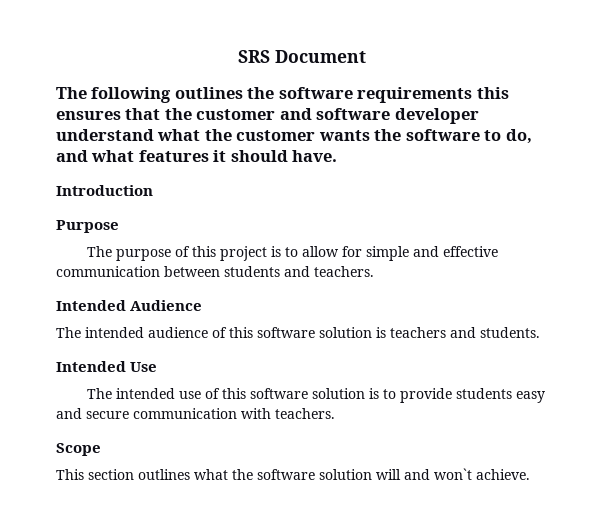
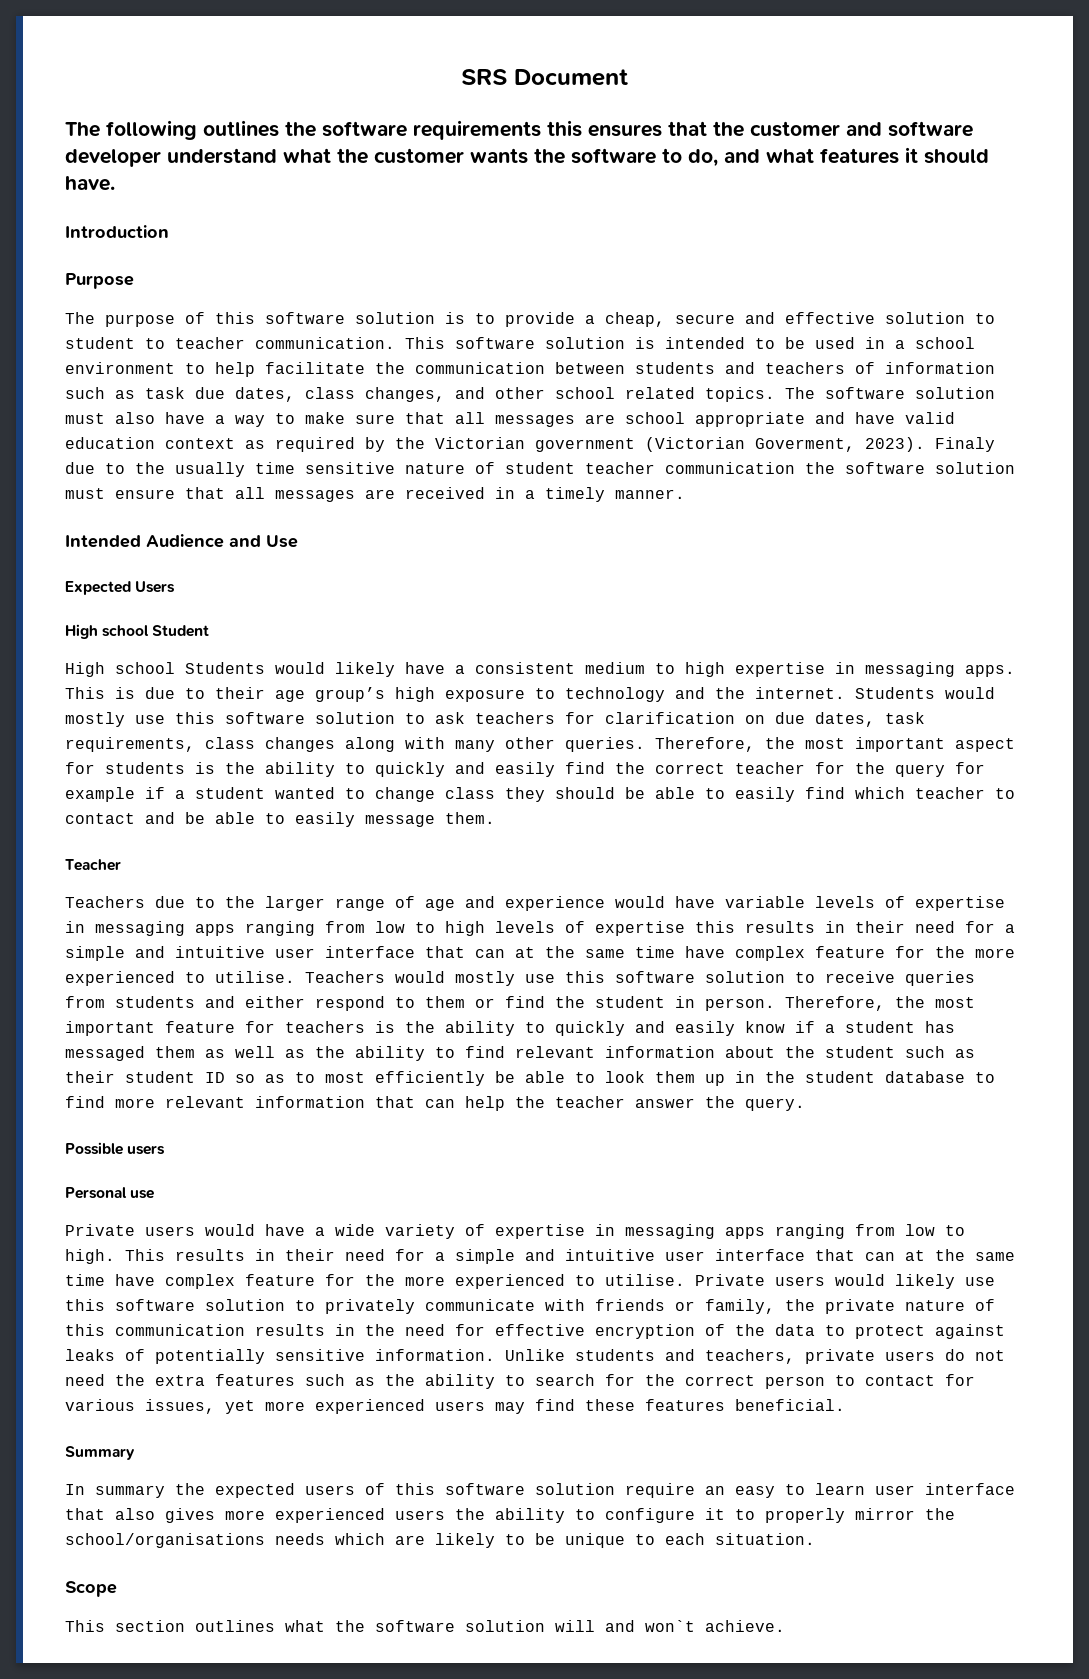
[219,246,498,261] [56,266,374,277] [56,300,203,311] [56,327,540,338] [56,361,158,372] [86,388,246,399] project is to allow for simple and effective communication between students and teachers. // Intended Audience // The intended audience of this software solution is teachers and students. // Intended Use // The intended use of this -> (255, 318) none
[455,388,545,403] [56,408,335,419] students easy and secure communication with teachers. -> [585,312,995,327] [65,337,975,349] [65,362,995,377] [65,387,995,402] [65,412,955,427] [65,437,995,452] [65,462,1015,477] [65,487,685,502] [65,534,298,548] [65,581,176,595] [65,624,210,639] [65,662,1015,677] [65,687,995,702] [65,712,925,727] [65,737,1015,752] [65,762,985,777] [65,787,1015,802] [65,812,495,827] [65,859,121,871] [65,896,1005,911] [65,921,1015,936] [65,946,1015,961] [65,971,975,986] [65,996,975,1011] [65,1021,955,1036] [65,1046,975,1061] [65,1071,995,1086] [65,1096,805,1111] [65,1142,166,1155] [65,1187,155,1199] [65,1224,965,1239] [65,1249,1015,1264] [65,1274,995,1289] [65,1299,995,1314] [65,1324,1005,1339] [65,1349,1005,1364] [65,1374,975,1389] [65,1399,845,1414] [65,1446,135,1460] [65,1483,1015,1498] [65,1508,955,1523] [65,1533,815,1548] a cheap, secure and effective solution to student to teacher communication. This software solution is intended to be used in a school environment to help facilitate the communication between students and teachers of information such as task due dates, class changes, and other school related topics. The software solution must also have a way to make sure that all messages are school appropriate and have valid education context as required by the Victorian government (Victorian Goverment, 2023). Finaly due to the usually time sensitive nature of student teacher communication the software solution must ensure that all messages are received in a timely manner. // Intended Audience and Use // Expected Users // High school Student // High school Students would likely have a consistent medium to high expertise in messaging apps. This is due to their age group’s high exposure to technology and the internet. Students would mostly use this software solution to ask teachers for clarification on due dates, task requirements, class changes along with many other queries. Therefore, the most important aspect for students is the ability to quickly and easily find the correct teacher for the query for example if a student wanted to change class they should be able to easily find which teacher to contact and be able to easily message them. // Teacher // Teachers due to the larger range of age and experience would have variable levels of expertise in messaging apps ranging from low to high levels of expertise this results in their need for a simple and intuitive user interface that can at the same time have complex feature for the more experienced to utilise. Teachers would mostly use this software solution to receive queries from students and either respond to them or find the student in person. Therefore, the most important feature for teachers is the ability to quickly and easily know if a student has messaged them as well as the ability to find relevant information about the student such as their student ID so as to most efficiently be able to look them up in the student database to find more relevant information that can help the teacher answer the query. // Possible users // Personal use // Private users would have a wide variety of expertise in messaging apps ranging from low to high. This results in their need for a simple and intuitive user interface that can at the same time have complex feature for the more experienced to utilise. Private users would likely use this software solution to privately communicate with friends or family, the private nature of this communication results in the need for effective encryption of the data to protect against leaks of potentially sensitive information. Unlike students and teachers, private users do not need the extra features such as the ability to search for the correct person to contact for various issues, yet more experienced users may find these features beneficial. // Summary // In summary the expected users of this software solution require an easy to learn user interface that also gives more experienced users the ability to configure it to properly mirror the school/organisations needs which are likely to be unique to each situation.

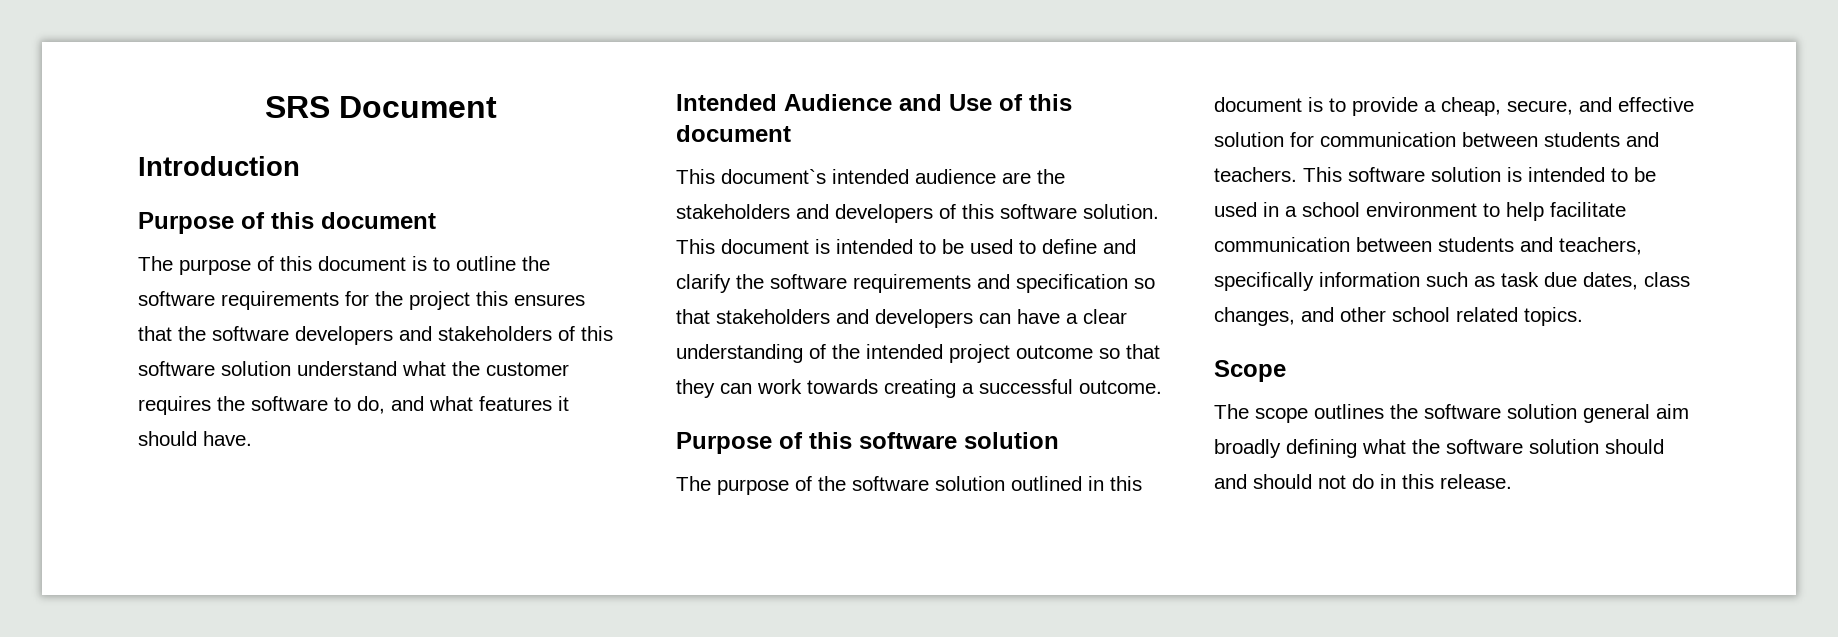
[65,120,973,140] [65,149,161,167] The following outlines the software requirements this ensures that the customer and software developer -> [138,156,300,176] [138,212,436,234] [138,256,550,275] [138,291,585,310] [138,326,613,345] [138,361,291,376] Introduction // Purpose of this document // The purpose of this document is to outline the software requirements for the project this ensures that the software developers and stakeholders of this software solution
[470,148,528,164] wants -> [138,396,211,415] requires
[65,225,169,238] [65,273,134,289] [65,312,435,327] Introduction // Purpose // The purpose of this software solution -> [676,94,1072,111] [676,125,791,142] [676,169,1065,184] [676,204,1159,223] [676,239,1136,254] [676,274,1155,293] [676,309,1127,328] [676,344,1160,363] [676,379,1162,398] [676,432,1059,454] [676,476,1142,495] [1214,97,1302,112] Intended Audience and Use of this document // This document`s intended audience are the stakeholders and developers of this software solution. This document is intended to be used to define and clarify the software requirements and specification so that stakeholders and developers can have a clear understanding of the intended project outcome so that they can work towards creating a successful outcome. // Purpose of this software solution // The purpose of the software solution outlined in this document
[675,314,735,324] secure -> [1507,100,1573,115] secure,
[975,313,995,324] [65,337,395,349] to student to teacher communication. -> [1290,132,1659,147] [1214,167,1297,182] for communication between students and teachers.
[375,362,875,374] the communication between students and teachers of -> [1214,237,1642,255] [1214,272,1314,291] communication between students and teachers, specifically
[785,387,995,399] [65,412,955,427] [65,437,995,452] [65,462,1015,477] [65,487,685,502] [65,534,298,548] [65,581,176,595] [65,624,210,639] [65,662,1015,677] [65,687,995,702] [65,712,925,727] [65,737,1015,752] [65,762,985,777] [65,787,1015,802] [65,812,495,827] [65,859,121,871] [65,896,1005,911] [65,921,1015,936] [65,946,1015,961] [65,971,975,986] [65,996,975,1011] [65,1021,955,1036] [65,1046,975,1061] [65,1071,995,1086] [65,1096,805,1111] [65,1142,166,1155] [65,1187,155,1199] [65,1224,965,1239] [65,1249,1015,1264] [65,1274,995,1289] [65,1299,995,1314] [65,1324,1005,1339] [65,1349,1005,1364] [65,1374,975,1389] [65,1399,845,1414] [65,1446,135,1460] [65,1483,1015,1498] [65,1508,955,1523] [65,1533,815,1548] [65,1581,117,1597] [65,1620,785,1632] The software solution must also have a way to make sure that all messages are school appropriate and have valid education context as required by the Victorian government (Victorian Goverment, 2023). Finaly due to the usually time sensitive nature of student teacher communication the software solution must ensure that all messages are received in a timely manner. // Intended Audience and Use // Expected Users // High school Student // High school Students would likely have a consistent medium to high expertise in messaging apps. This is due to their age group’s high exposure to technology and the internet. Students would mostly use this software solution to ask teachers for clarification on due dates, task requirements, class changes along with many other queries. Therefore, the most important aspect for students is the ability to quickly and easily find the correct teacher for the query for example if a student wanted to change class they should be able to easily find which teacher to contact and be able to easily message them. // Teacher // Teachers due to the larger range of age and experience would have variable levels of expertise in messaging apps ranging from low to high levels of expertise this results in their need for a simple and intuitive user interface that can at the same time have complex feature for the more experienced to utilise. Teachers would mostly use this software solution to receive queries from students and either respond to them or find the student in person. Therefore, the most important feature for teachers is the ability to quickly and easily know if a student has messaged them as well as the ability to find relevant information about the student such as their student ID so as to most efficiently be able to look them up in the student database to find more relevant information that can help the teacher answer the query. // Possible users // Personal use // Private users would have a wide variety of expertise in messaging apps ranging from low to high. This results in their need for a simple and intuitive user interface that can at the same time have complex feature for the more experienced to utilise. Private users would likely use this software solution to privately communicate with friends or family, the private nature of this communication results in the need for effective encryption of the data to protect against leaks of potentially sensitive information. Unlike students and teachers, private users do not need the extra features such as the ability to search for the correct person to contact for various issues, yet more experienced users may find these features beneficial. // Summary // In summary the expected users of this software solution require an easy to learn user interface that also gives more experienced users the ability to configure it to properly mirror the school/organisations needs which are likely to be unique to each situation. // Scope // This section outlines what the software solution will and won`t achieve. -> [1214,360,1286,382] [1214,404,1689,423] [1214,439,1664,458] [1214,474,1512,489] // Scope // The scope outlines the software solution general aim broadly defining what the software solution should and should not do in this release.

